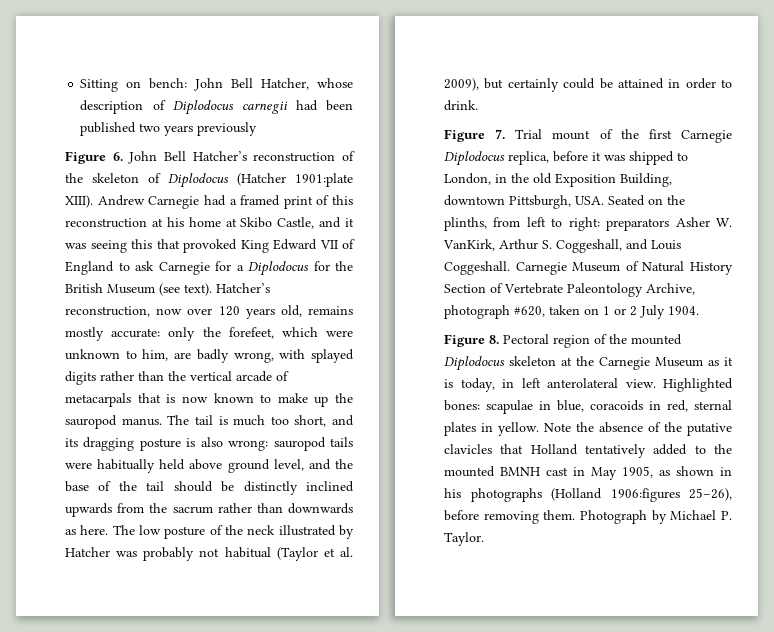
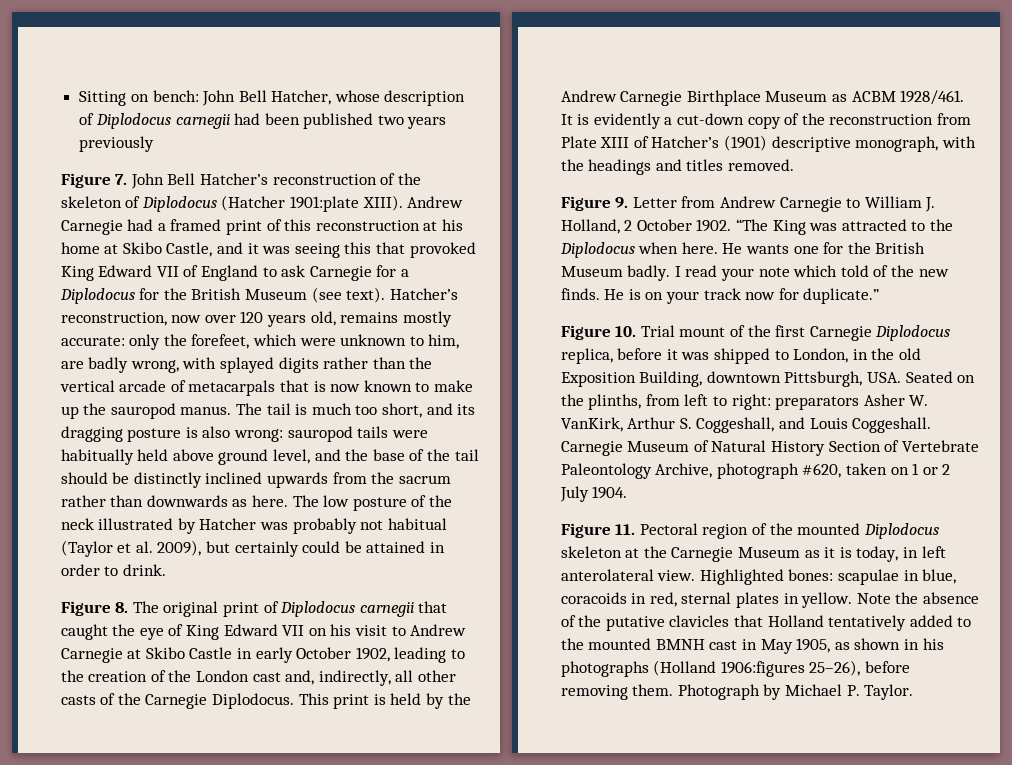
[112,152,123,161] 6. -> [115,174,128,185] 7.
[495,129,506,139] 7. -> [115,601,448,617] [60,624,467,640] [60,647,465,663] [60,670,456,686] [60,693,471,709] [560,90,965,106] [560,113,971,129] [560,135,976,152] [560,159,795,175] [560,196,936,212] [560,219,953,235] [559,242,926,258] [560,265,949,281] [560,288,880,304] [560,325,637,340] 8. The original print of Diplodocus carnegii that caught the eye of King Edward VII on his visit to Andrew Carnegie at Skibo Castle in early October 1902, leading to the creation of the London cast and, indirectly, all other casts of the Carnegie Diplodocus. This print is held by the Andrew Carnegie Birthplace Museum as ACBM 1928/461. It is evidently a cut-down copy of the reconstruction from Plate XIII of Hatcher’s (1901) descriptive monograph, with the headings and titles removed. // Figure 9. Letter from Andrew Carnegie to William J. Holland, 2 October 1902. “The King was attracted to the Diplodocus when here. He wants one for the British Museum badly. I read your note which told of the new finds. He is on your track now for duplicate.” // Figure 10.
[489,335,500,344] 8. -> [615,524,636,535] 11.

